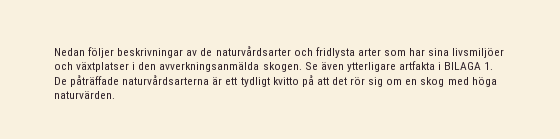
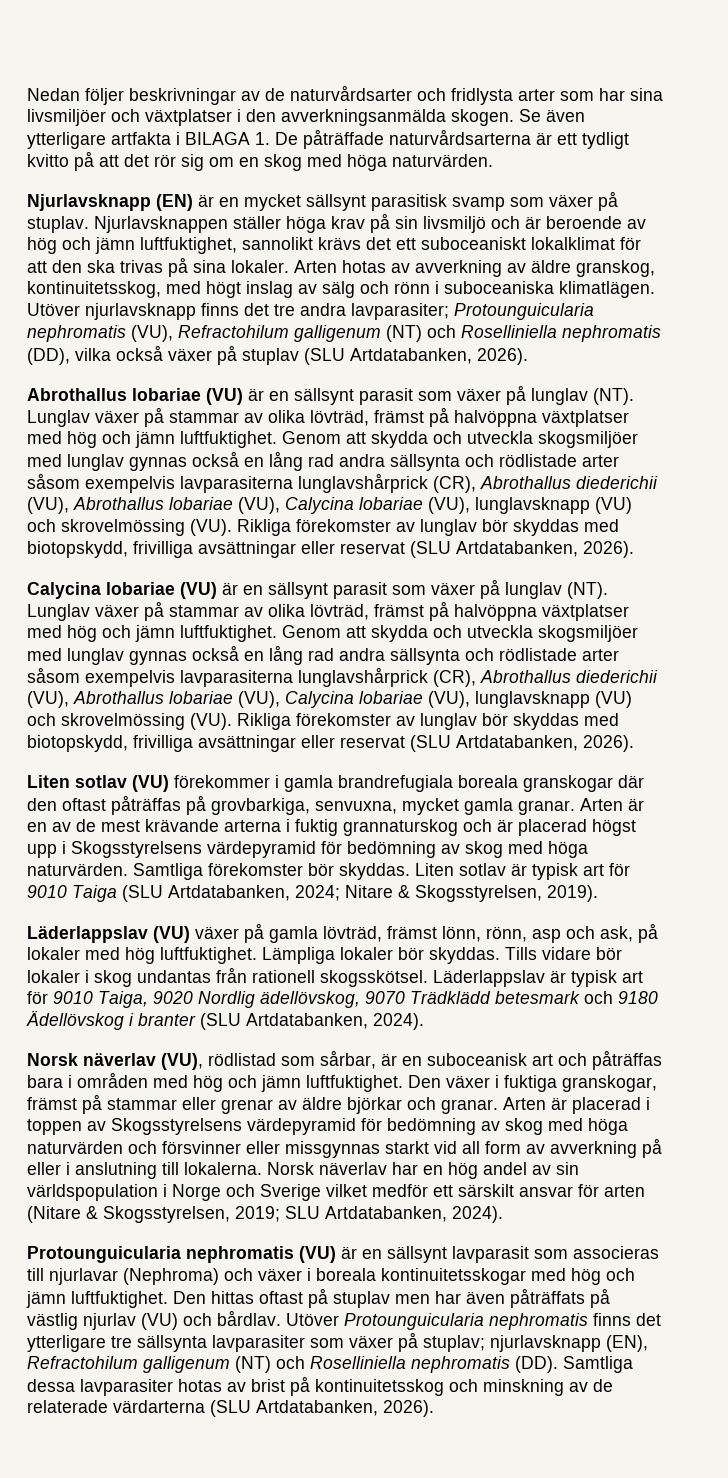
(115, 95) none -> [27,191,618,211] [27,213,646,233] [27,237,641,254] [27,257,655,277] [27,281,655,298] [27,303,594,320] [27,325,661,342] [27,345,528,365] [27,385,634,405] [27,407,629,427] [27,431,638,448] [27,451,619,471] [27,473,658,493] [27,497,632,514] [27,519,619,536] [27,541,634,558] [27,579,608,599] [27,601,629,621] [27,625,638,642] [27,645,619,665] [27,667,658,687] [27,691,632,708] [27,713,619,730] [27,735,634,752] [27,775,644,792] [27,795,644,815] [27,819,636,836] [27,841,588,858] [27,863,630,880] [27,885,598,902] [27,923,658,943] [27,947,622,964] [27,967,643,987] [27,991,658,1008] [26,1011,424,1030] [27,1050,662,1070] [27,1072,657,1092] [27,1094,650,1114] [27,1118,628,1135] [27,1138,662,1158] [27,1162,579,1179] [27,1184,645,1201] [27,1206,503,1223] [27,1246,659,1263] [27,1268,635,1285] [26,1288,610,1308] [27,1310,661,1330] [27,1332,648,1352] [27,1356,633,1373] [27,1376,613,1396] [27,1400,434,1417] // Njurlavsknapp (EN) är en mycket sällsynt parasitisk svamp som växer på stuplav. Njurlavsknappen ställer höga krav på sin livsmiljö och är beroende av hög och jämn luftfuktighet, sannolikt krävs det ett suboceaniskt lokalklimat för att den ska trivas på sina lokaler. Arten hotas av avverkning av äldre granskog, kontinuitetsskog, med högt inslag av sälg och rönn i suboceaniska klimatlägen. Utöver njurlavsknapp finns det tre andra lavparasiter; Protounguicularia nephromatis (VU), Refractohilum galligenum (NT) och Roselliniella nephromatis (DD), vilka också växer på stuplav (SLU Artdatabanken, 2026). // Abrothallus lobariae (VU) är en sällsynt parasit som växer på lunglav (NT). Lunglav växer på stammar av olika lövträd, främst på halvöppna växtplatser med hög och jämn luftfuktighet. Genom att skydda och utveckla skogsmiljöer med lunglav gynnas också en lång rad andra sällsynta och rödlistade arter såsom exempelvis lavparasiterna lunglavshårprick (CR), Abrothallus diederichii (VU), Abrothallus lobariae (VU), Calycina lobariae (VU), lunglavsknapp (VU) och skrovelmössing (VU). Rikliga förekomster av lunglav bör skyddas med biotopskydd, frivilliga avsättningar eller reservat (SLU Artdatabanken, 2026). // Calycina lobariae (VU) är en sällsynt parasit som växer på lunglav (NT). Lunglav växer på stammar av olika lövträd, främst på halvöppna växtplatser med hög och jämn luftfuktighet. Genom att skydda och utveckla skogsmiljöer med lunglav gynnas också en lång rad andra sällsynta och rödlistade arter såsom exempelvis lavparasiterna lunglavshårprick (CR), Abrothallus diederichii (VU), Abrothallus lobariae (VU), Calycina lobariae (VU), lunglavsknapp (VU) och skrovelmössing (VU). Rikliga förekomster av lunglav bör skyddas med biotopskydd, frivilliga avsättningar eller reservat (SLU Artdatabanken, 2026). // Liten sotlav (VU) förekommer i gamla brandrefugiala boreala granskogar där den oftast påträffas på grovbarkiga, senvuxna, mycket gamla granar. Arten är en av de mest krävande arterna i fuktig grannaturskog och är placerad högst upp i Skogsstyrelsens värdepyramid för bedömning av skog med höga naturvärden. Samtliga förekomster bör skyddas. Liten sotlav är typisk art för 9010 Taiga (SLU Artdatabanken, 2024; Nitare & Skogsstyrelsen, 2019). // Läderlappslav (VU) växer på gamla lövträd, främst lönn, rönn, asp och ask, på lokaler med hög luftfuktighet. Lämpliga lokaler bör skyddas. Tills vidare bör lokaler i skog undantas från rationell skogsskötsel. Läderlappslav är typisk art för 9010 Taiga, 9020 Nordlig ädellövskog, 9070 Trädklädd betesmark och 9180 Ädellövskog i branter (SLU Artdatabanken, 2024). // Norsk näverlav (VU), rödlistad som sårbar, är en suboceanisk art och påträffas bara i områden med hög och jämn luftfuktighet. Den växer i fuktiga granskogar, främst på stammar eller grenar av äldre björkar och granar. Arten är placerad i toppen av Skogsstyrelsens värdepyramid för bedömning av skog med höga naturvärden och försvinner eller missgynnas starkt vid all form av avverkning på eller i anslutning till lokalerna. Norsk näverlav har en hög andel av sin världspopulation i Norge och Sverige vilket medför ett särskilt ansvar för arten (Nitare & Skogsstyrelsen, 2019; SLU Artdatabanken, 2024). // Protounguicularia nephromatis (VU) är en sällsynt lavparasit som associeras till njurlavar (Nephroma) och växer i boreala kontinuitetsskogar med hög och jämn luftfuktighet. Den hittas oftast på stuplav men har även påträffats på västlig njurlav (VU) och bårdlav. Utöver Protounguicularia nephromatis finns det ytterligare tre sällsynta lavparasiter som växer på stuplav; njurlavsknapp (EN), Refractohilum galligenum (NT) och Roselliniella nephromatis (DD). Samtliga dessa lavparasiter hotas av brist på kontinuitetsskog och minskning av de relaterade värdarterna (SLU Artdatabanken, 2026).

